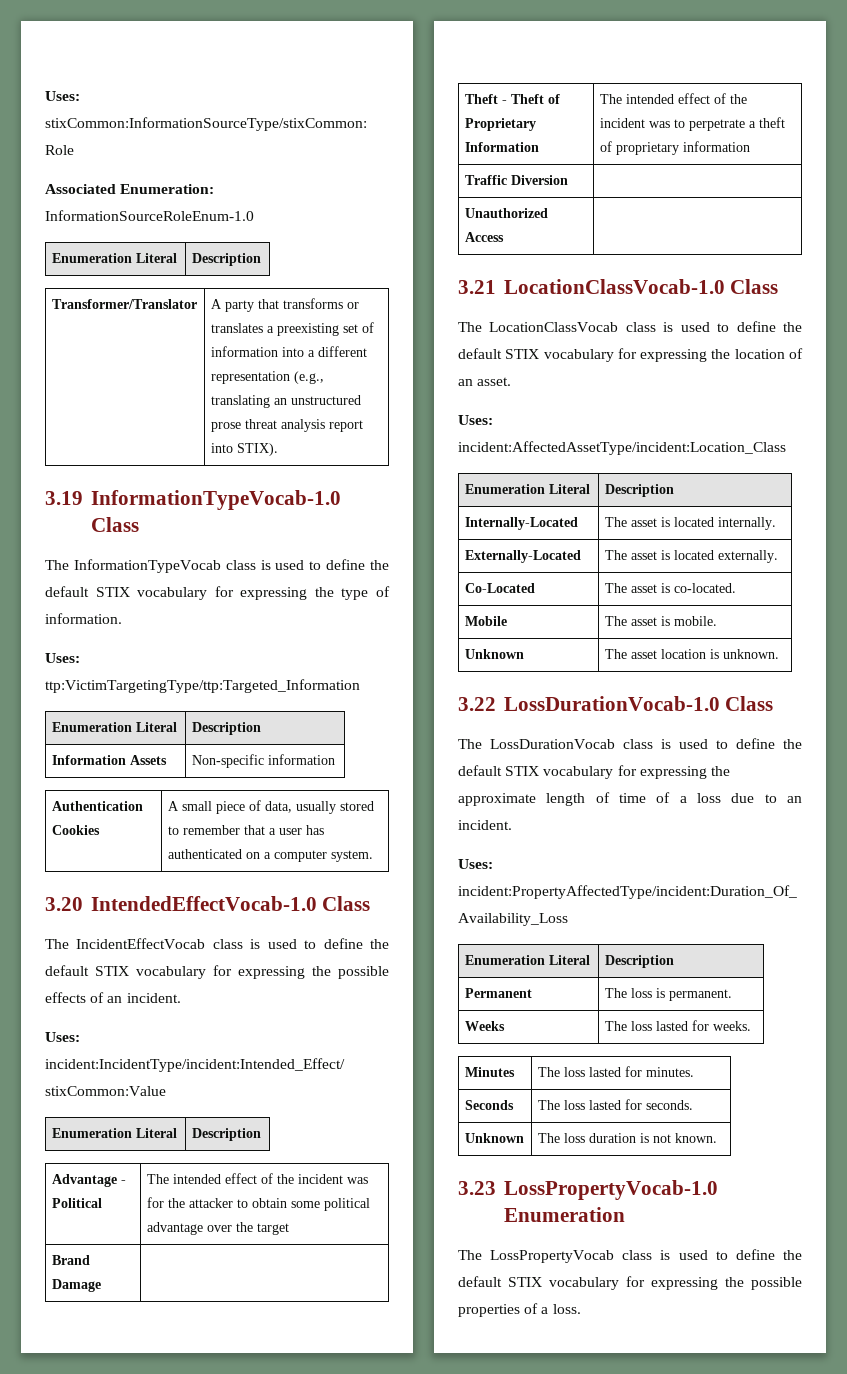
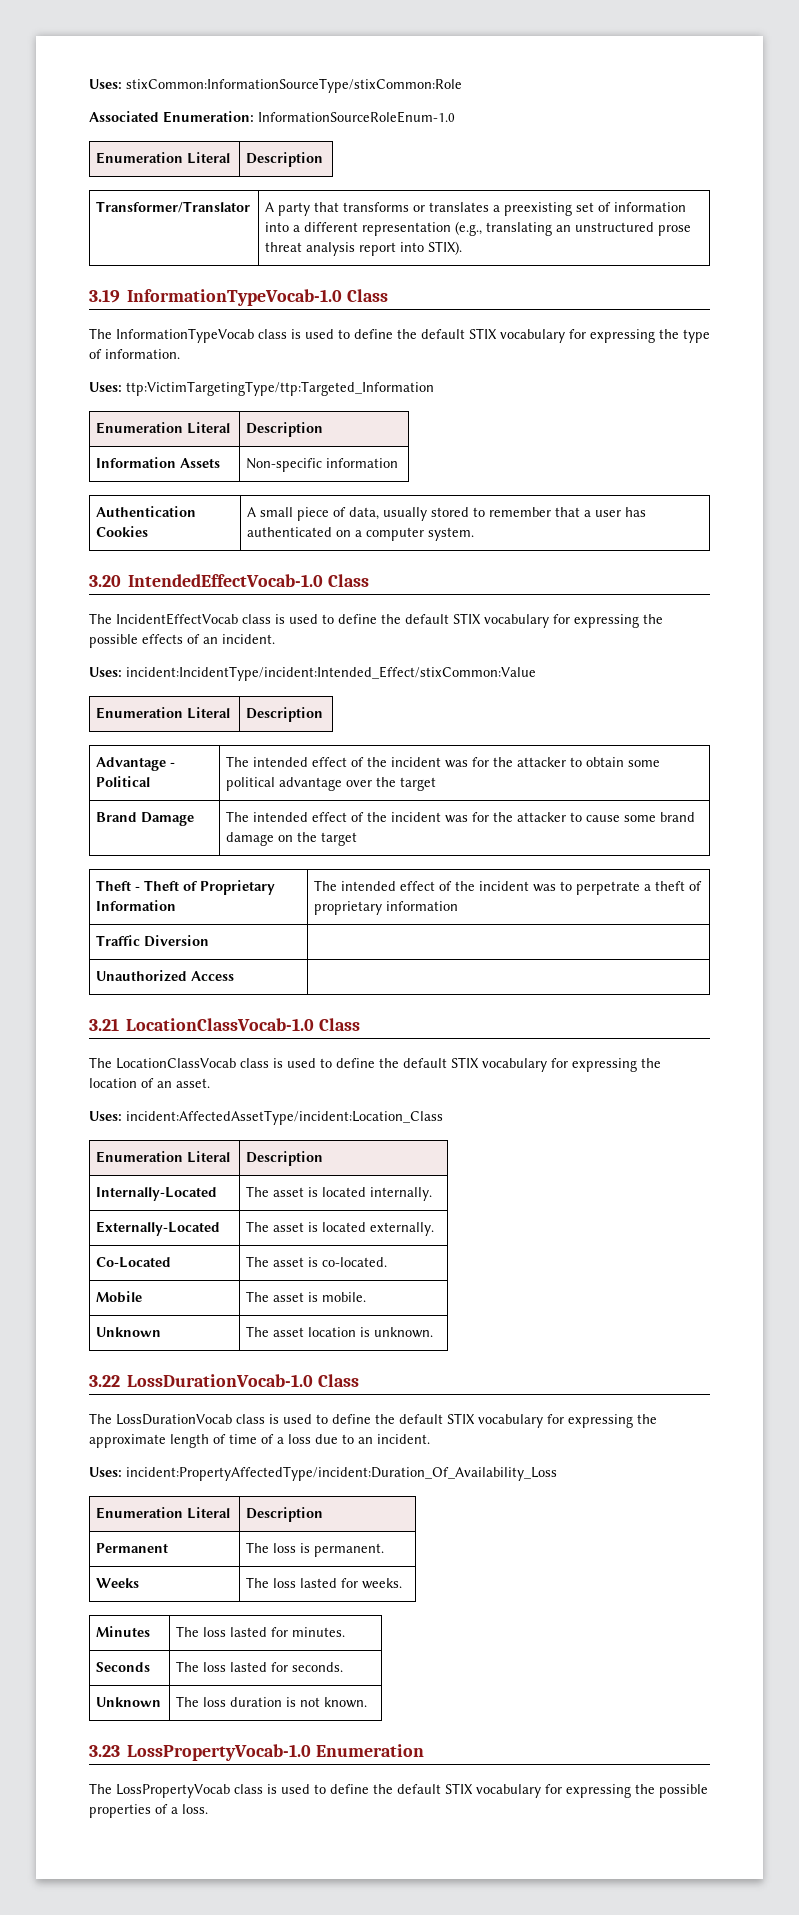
(101, 1285) none -> [226,811,696,823] [226,832,358,846] The intended effect of the incident was for the attacker to cause some brand damage on the target

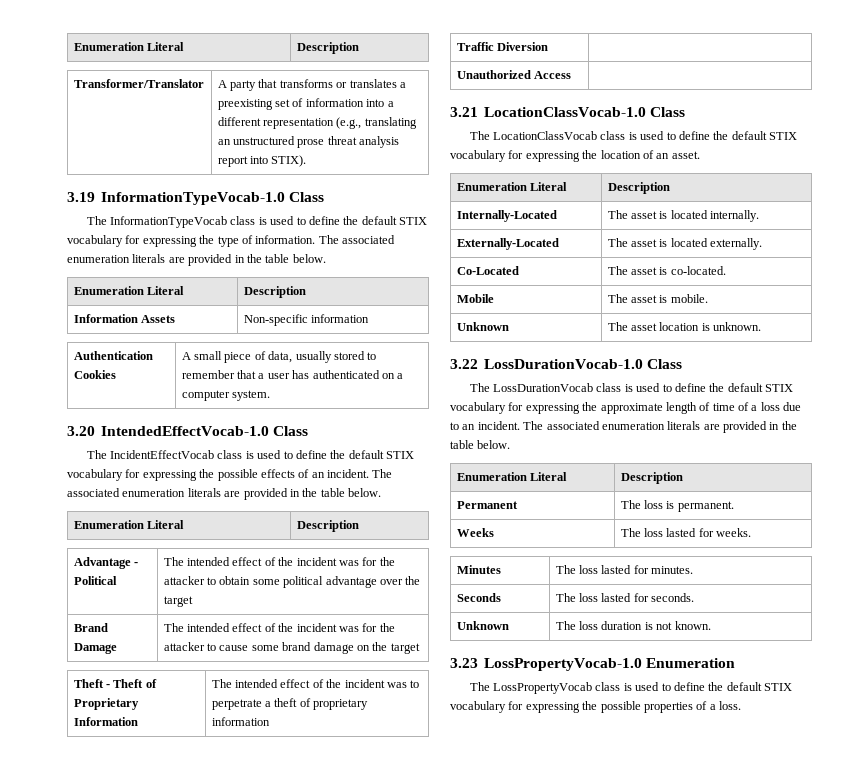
[89,78,462,93] [89,111,455,123] Uses: stixCommon:InformationSourceType/stixCommon:Role // Associated Enumeration: InformationSourceRoleEnum-1.0 // -> (73, 46) none
[89,381,434,396] // Uses: ttp:VictimTargetingType/ttp:Targeted_Information -> [318,235,395,244] [67,254,326,266] The associated enumeration literals are provided in the table below.
[89,666,536,681] // Uses: incident:IncidentType/incident:Intended_Effect/stixCommon:Value -> [372,469,393,478] [67,488,381,500] The associated enumeration literals are provided in the table below.
[89,1110,443,1125] // Uses: incident:AffectedAssetType/incident:Location_Class -> (700, 155) none
[89,1466,557,1481] // Uses: incident:PropertyAffectedType/incident:Duration_Of_Availability_Loss -> [523,421,797,433] [450,440,511,449] The associated enumeration literals are provided in the table below.

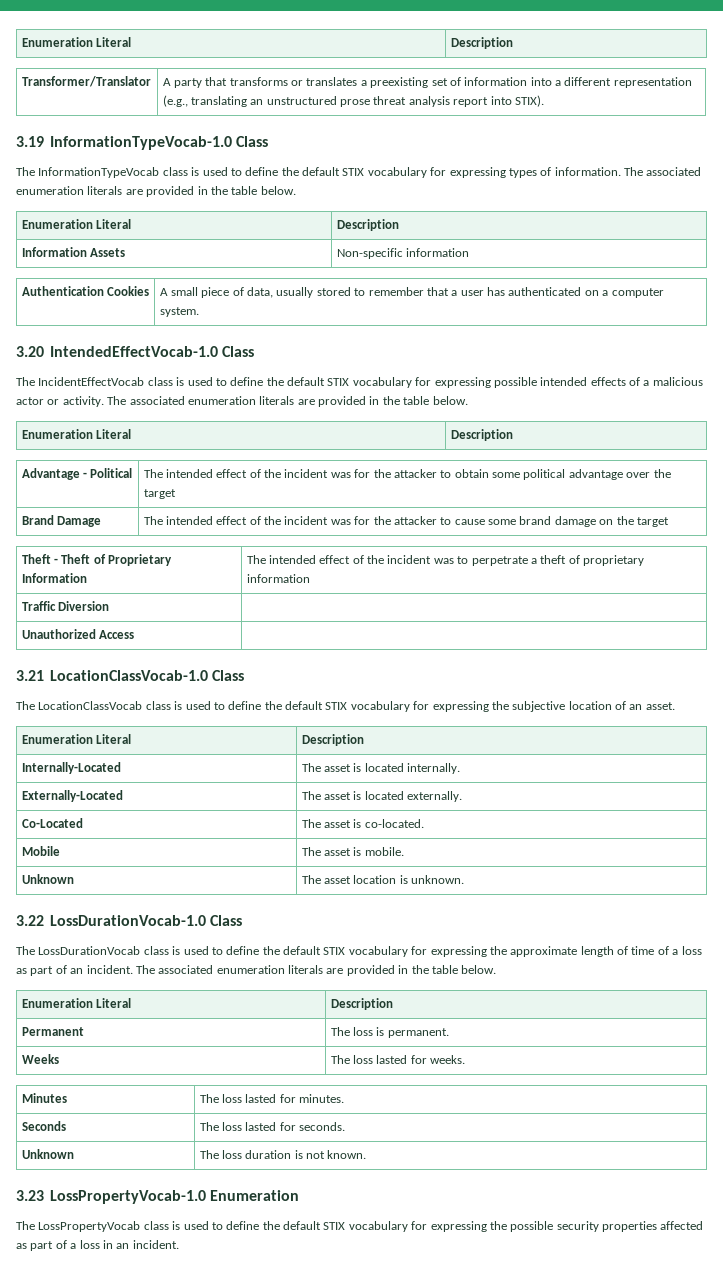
[199,235,239,247] the type -> [508,168,537,178] types
[199,469,369,481] the possible effects of an incident. -> [493,377,703,388] [16,396,104,407] possible intended effects of a malicious actor or activity.
(598, 154) none -> [512,701,566,712] subjective
[783,402,802,411] [450,422,459,430] due to -> [16,965,67,976] as part of
[643,701,741,713] properties of a loss. -> [556,1221,704,1232] [16,1240,179,1251] security properties affected as part of a loss in an incident.

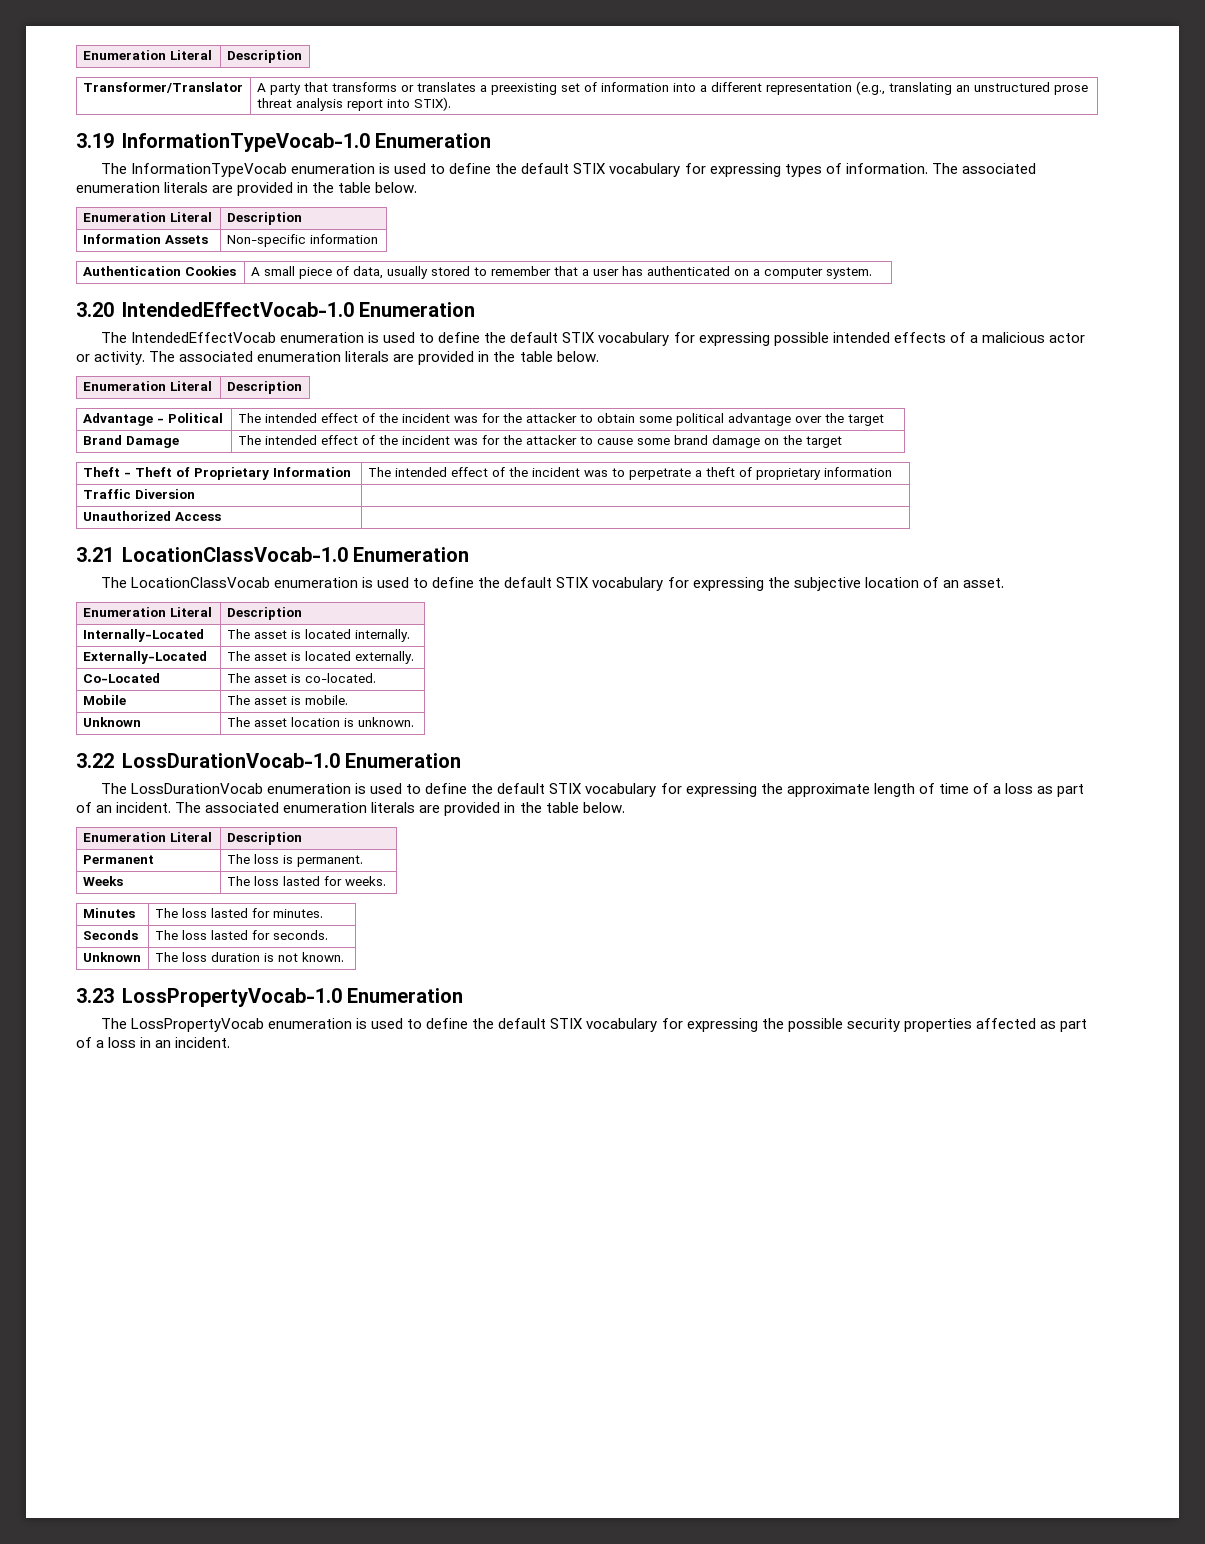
[236,136,269,147] Class -> [374,133,491,148] Enumeration
[162,167,188,176] class -> [291,163,376,174] enumeration
[222,346,255,357] [16,377,173,386] Class // The IncidentEffectVocab class -> [358,302,475,317] [100,332,365,343] Enumeration // The IntendedEffectVocab enumeration
[212,670,245,681] Class -> [352,547,469,562] Enumeration
[145,701,171,710] class -> [274,577,359,588] enumeration
[210,915,243,926] Class -> [344,753,461,768] Enumeration
[143,946,169,955] class -> [267,783,352,794] enumeration
[143,1221,169,1230] class -> [268,1018,353,1029] enumeration

